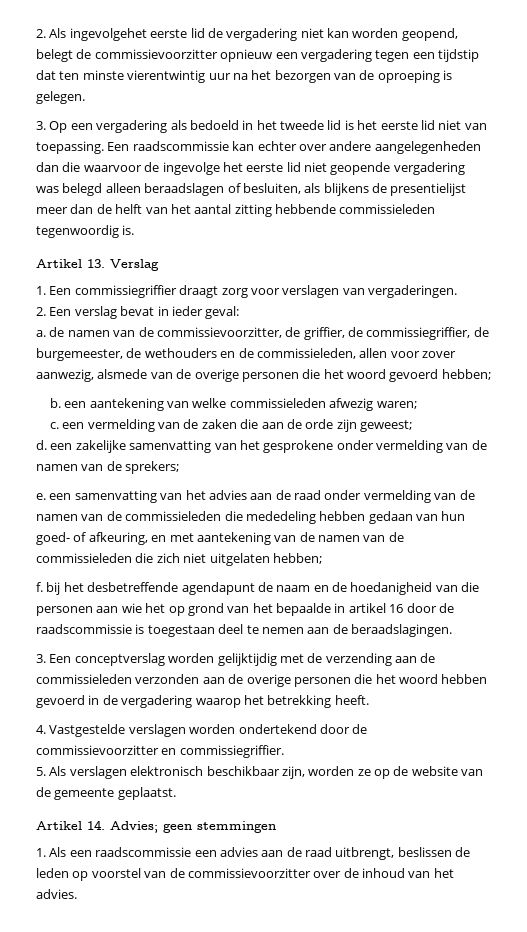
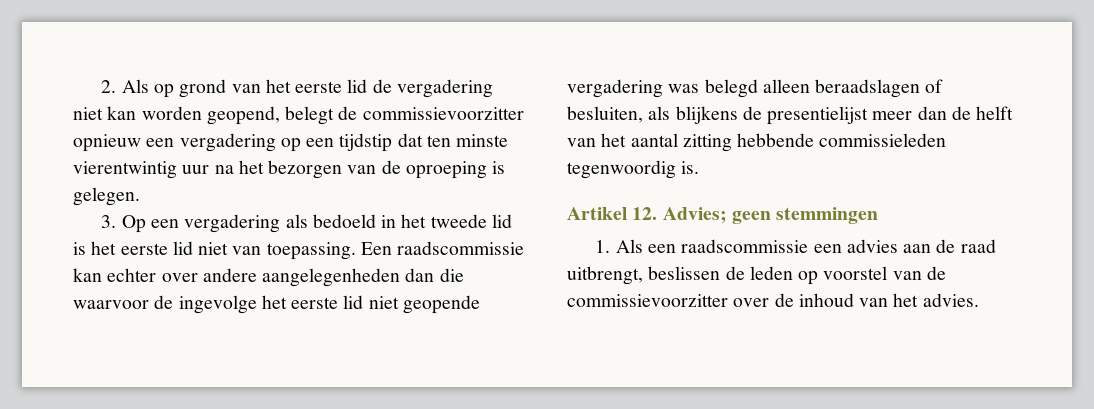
[69,28,147,41] ingevolgehet -> [153,79,291,98] op grond van het
[375,50,410,62] tegen -> [280,138,301,152] op
[87,259,159,271] [36,285,457,298] [36,306,240,319] [36,327,489,340] [36,348,456,361] [36,369,491,382] [49,398,417,411] [49,419,412,432] [36,440,487,453] [36,461,180,474] [36,490,475,503] [36,511,466,524] [36,532,404,545] [36,553,322,566] [36,582,480,595] [36,603,454,616] [36,624,452,637] [36,653,436,666] [36,674,488,687] [36,695,369,708] [36,724,368,737] [36,745,284,758] [36,766,484,779] [36,787,176,800] [36,820,105,830] 13. Verslag // 1. Een commissiegriffier draagt zorg voor verslagen van vergaderingen. // 2. Een verslag bevat in ieder geval: // a. de namen van de commissievoorzitter, de griffier, de commissiegriffier, de burgemeester, de wethouders en de commissieleden, allen voor zover aanwezig, alsmede van de overige personen die het woord gevoerd hebben; // b. een aantekening van welke commissieleden afwezig waren; // c. een vermelding van de zaken die aan de orde zijn geweest; // d. een zakelijke samenvatting van het gesprokene onder vermelding van de namen van de sprekers; // e. een samenvatting van het advies aan de raad onder vermelding van de namen van de commissieleden die mededeling hebben gedaan van hun goed- of afkeuring, en met aantekening van de namen van de commissieleden die zich niet uitgelaten hebben; // f. bij het desbetreffende agendapunt de naam en de hoedanigheid van die personen aan wie het op grond van het bepaalde in artikel 16 door de raadscommissie is toegestaan deel te nemen aan de beraadslagingen. // 3. Een conceptverslag worden gelijktijdig met de verzending aan de commissieleden verzonden aan de overige personen die het woord hebben gevoerd in de vergadering waarop het betrekking heeft. // 4. Vastgestelde verslagen worden ondertekend door de commissievoorzitter en commissiegriffier. // 5. Als verslagen elektronisch beschikbaar zijn, worden ze op de website van de gemeente geplaatst. // Artikel 14. -> [632,207,658,220] 12.

